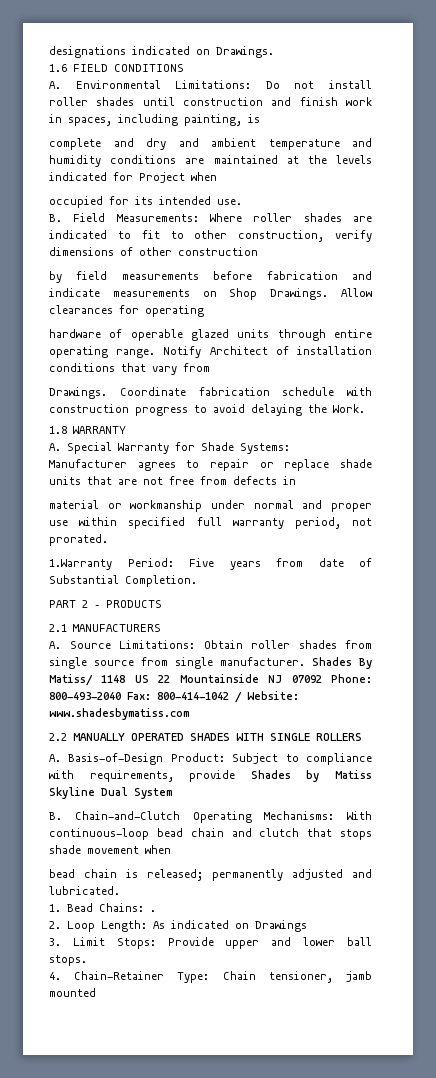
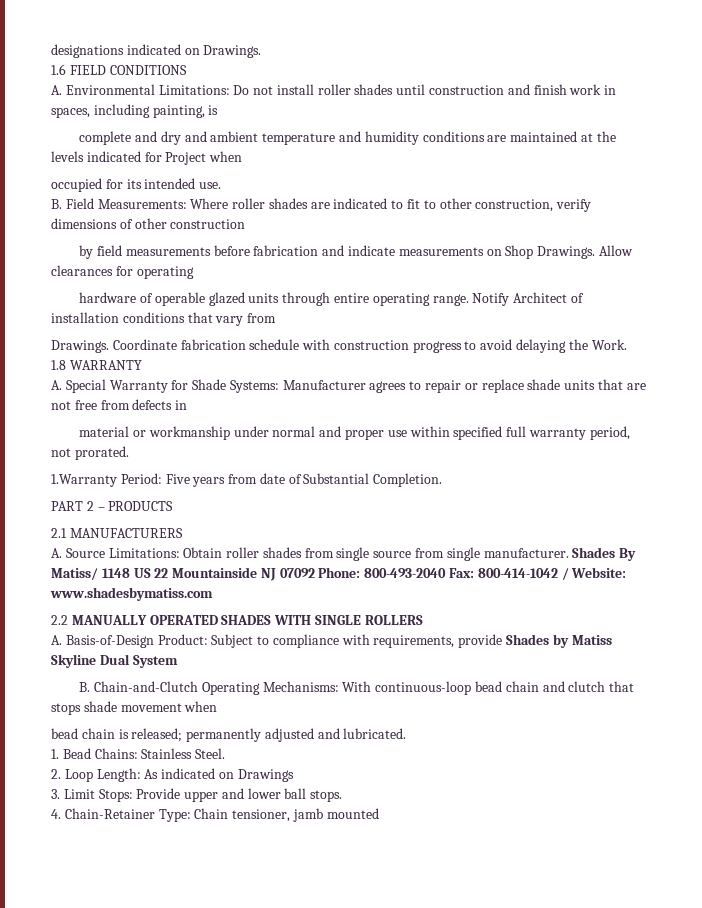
[150,910,156,912] . -> [141,748,226,759] Stainless Steel.

